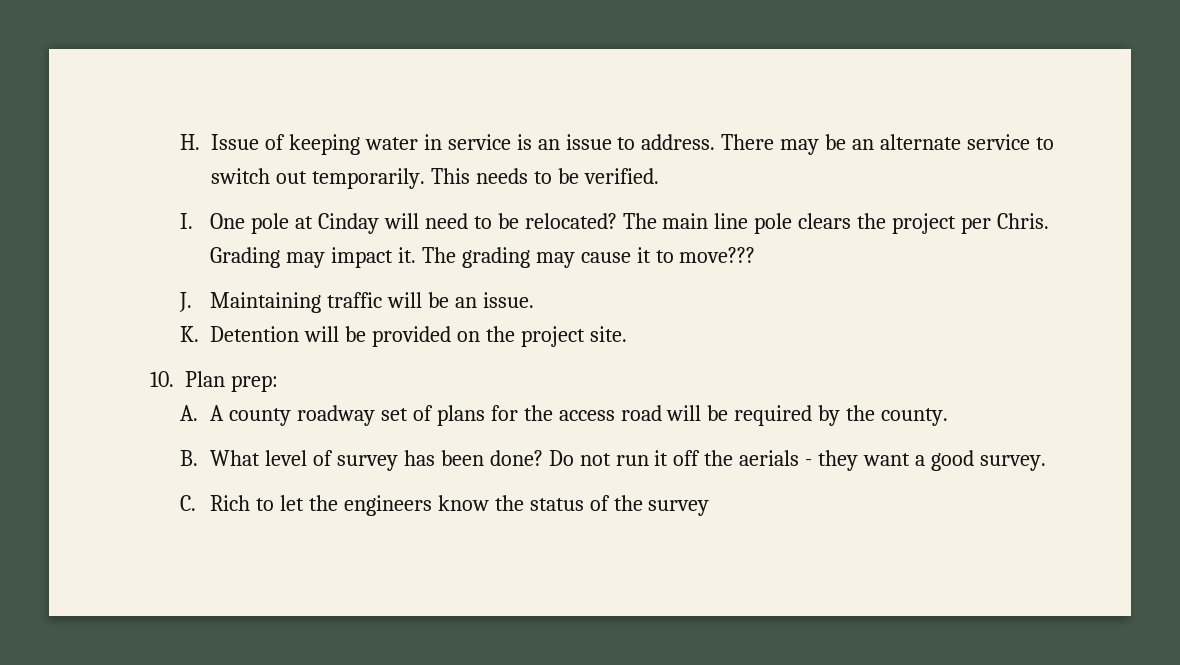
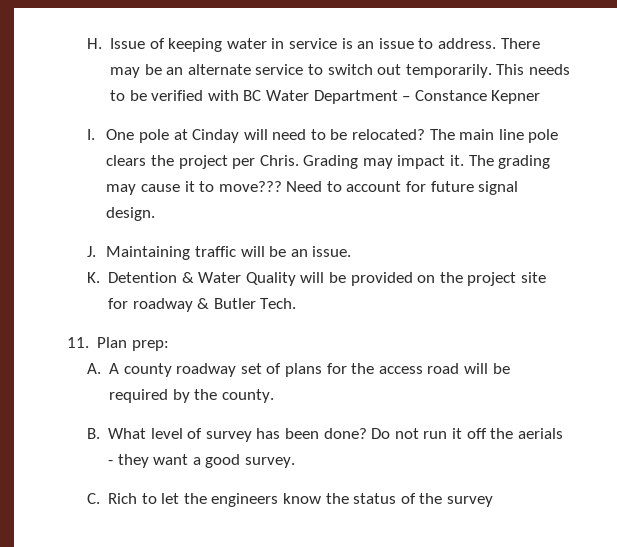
[583,168,659,184] verified. -> [151,90,541,104] verified with BC Water Department – Constance Kepner
(756, 255) none -> [286,181,519,195] [106,207,156,221] Need to account for future signal design.
(300, 334) none -> [181,272,296,286] & Water Quality
[589,326,627,342] [150,371,175,387] site. // 10. -> [520,272,546,283] [108,298,297,312] [66,337,89,348] site for roadway & Butler Tech. // 11.

